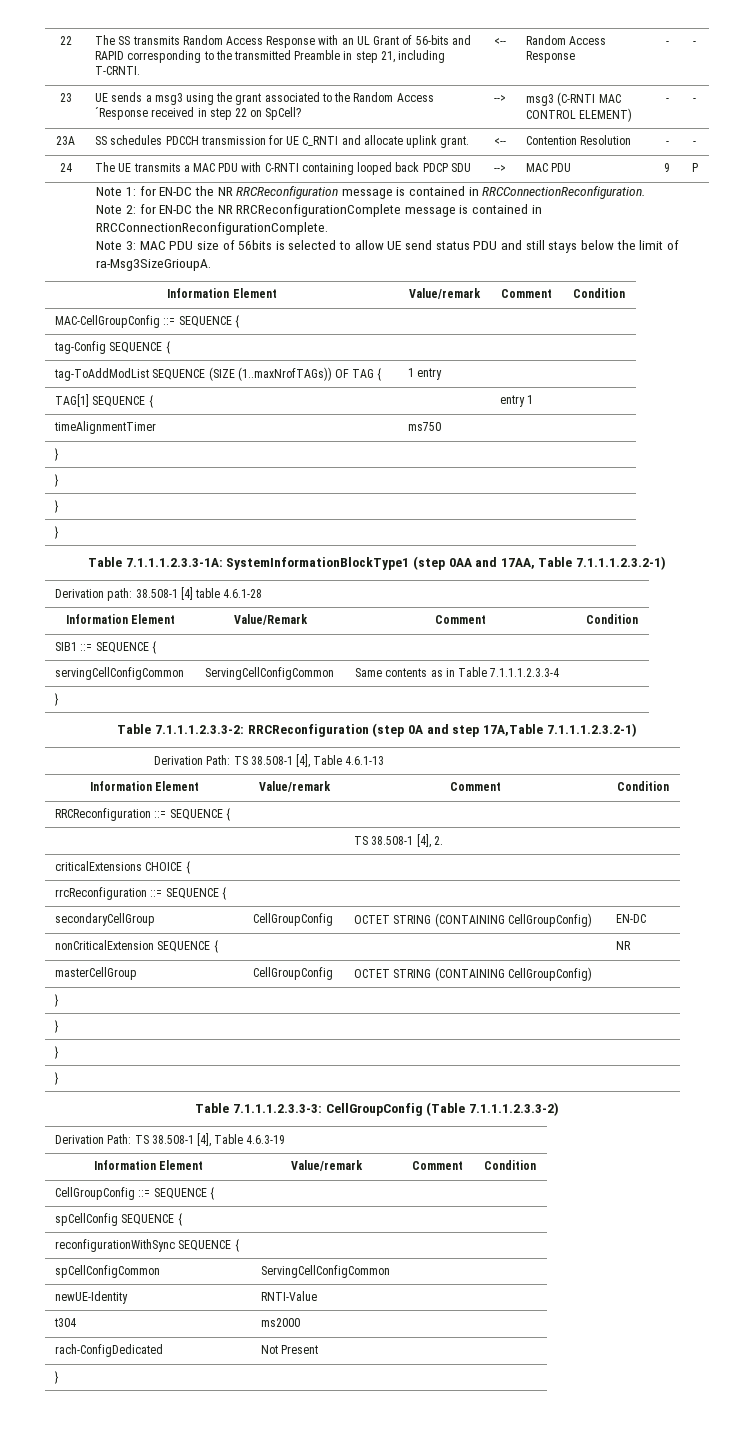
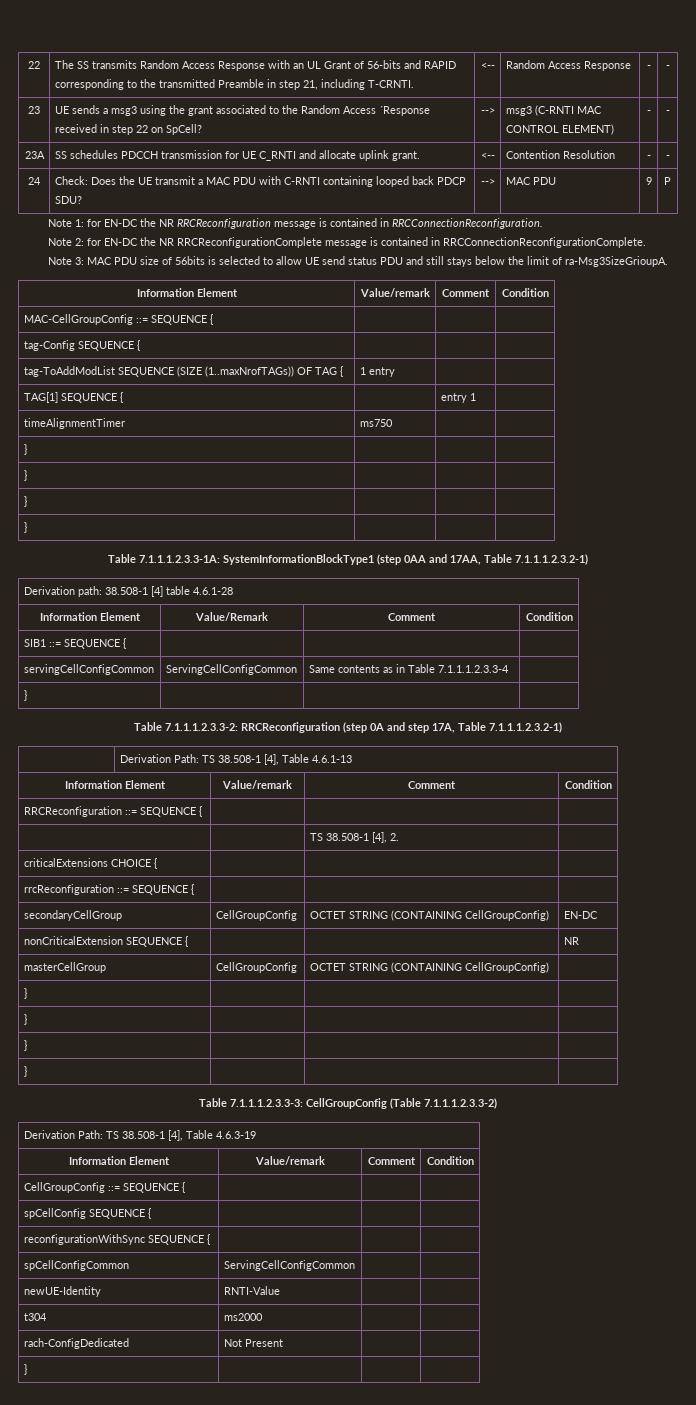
[95,162,181,172] The UE transmits -> [54,176,195,185] Check: Does the UE transmit
[450,163,471,172] SDU -> [54,196,82,204] SDU?
[482,724,543,736] 17A,Table -> [432,722,486,733] 17A, Table

